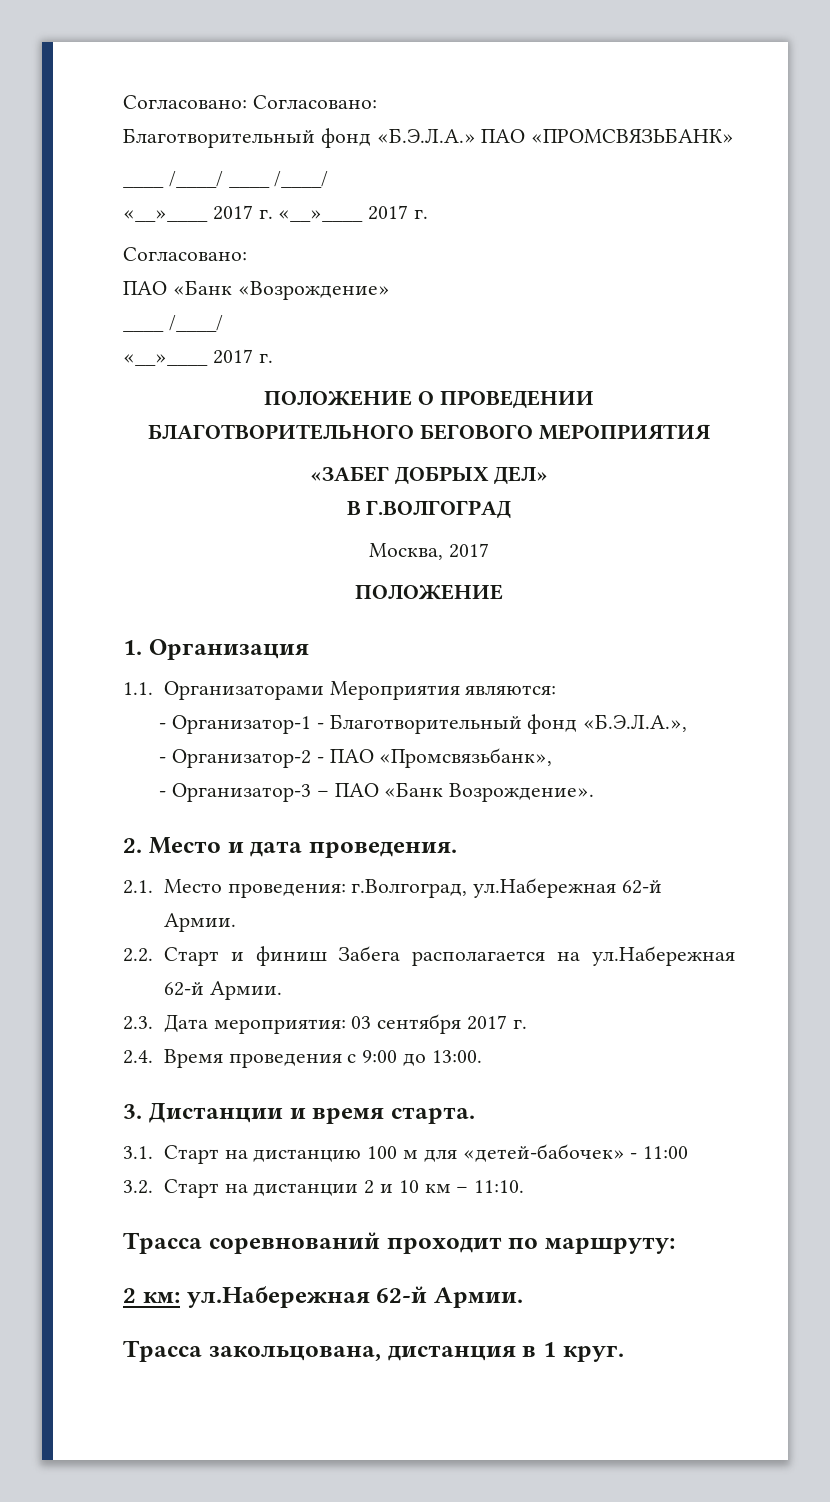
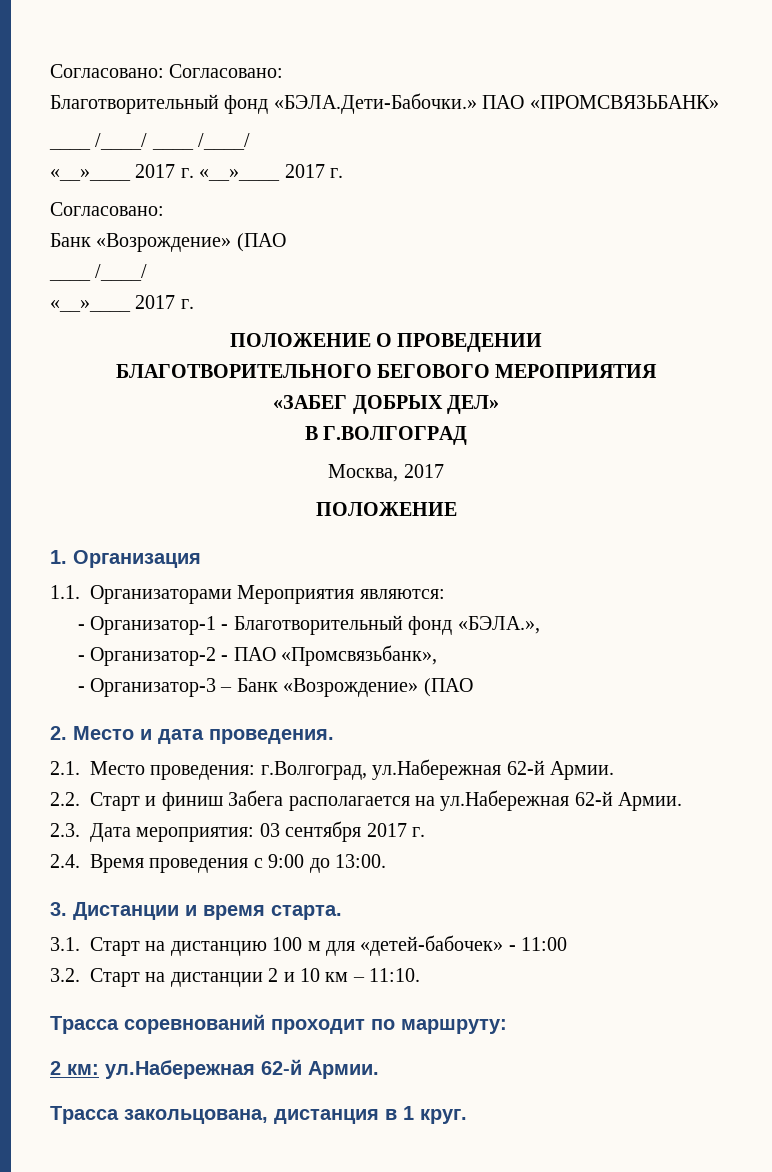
[376,128,476,143] «Б.Э.Л.А.» -> [273,93,477,114] «БЭЛА.Дети-Бабочки.»
[123,280,390,300] ПАО «Банк «Возрождение» -> [50,233,286,252] Банк «Возрождение» (ПАО
[583,714,688,732] «Б.Э.Л.А.», -> [457,616,540,634] «БЭЛА.»,
[334,782,595,802] ПАО «Банк Возрождение». -> [236,678,473,697] Банк «Возрождение» (ПАО

